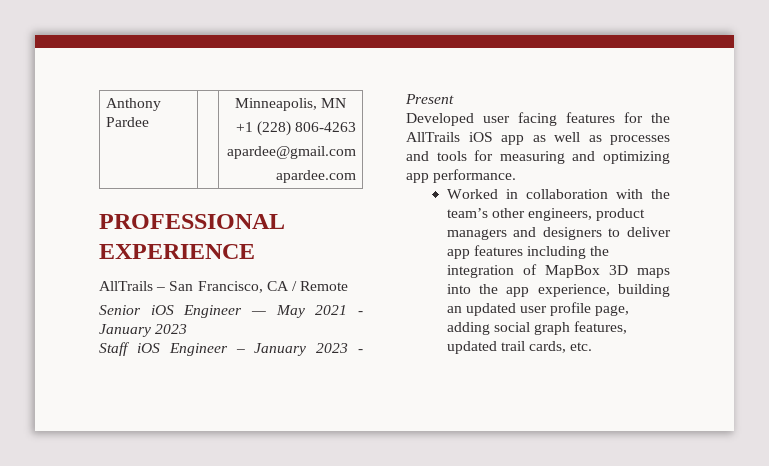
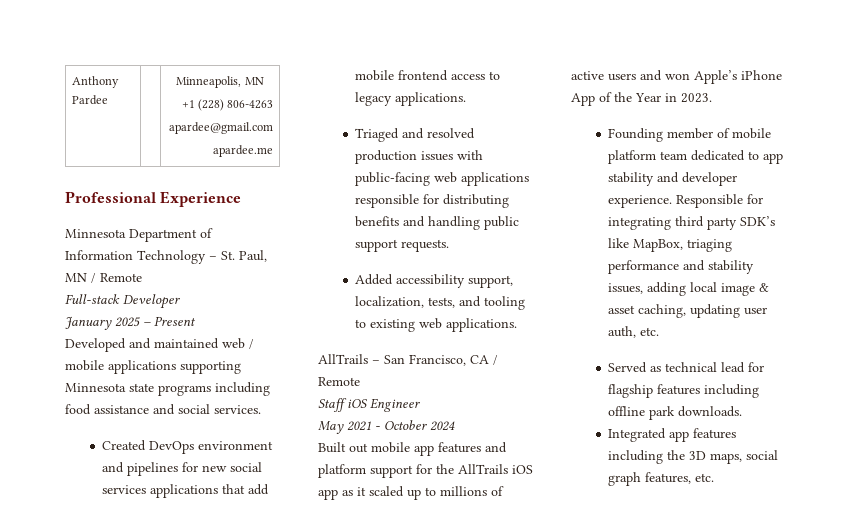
[276,170,357,183] [99,214,285,229] [99,244,255,259] apardee.com // PROFESSIONAL EXPERIENCE -> [213,145,274,157] [65,191,242,207] [65,228,213,242] [65,250,267,264] [65,273,142,283] [65,294,180,309] [65,316,196,330] [65,338,254,352] [65,360,241,374] [65,382,270,396] [65,404,261,415] [102,440,274,454] [102,462,263,476] [102,484,270,498] [355,70,501,81] [355,92,467,106] [355,128,476,142] [355,150,484,164] [355,172,530,186] [355,194,510,208] [355,216,520,230] [355,239,450,252] [355,274,514,288] [355,296,526,310] [355,318,518,332] apardee.me // Professional Experience // Minnesota Department of Information Technology – St. Paul, MN / Remote // Full-stack Developer // January 2025 – Present // Developed and maintained web / mobile applications supporting Minnesota state programs including food assistance and social services. // Created DevOps environment and pipelines for new social services applications that add mobile frontend access to legacy applications. // Triaged and resolved production issues with public-facing web applications responsible for distributing benefits and handling public support requests. // Added accessibility support, localization, tests, and tooling to existing web applications.
[99,305,266,318] Senior iOS Engineer — -> [318,398,420,412] Staff iOS Engineer //
[99,324,188,337] [99,342,363,356] [405,94,454,104] [406,112,615,126] January 2023 // Staff iOS Engineer – January 2023 - Present // Developed user facing features -> [384,420,455,431] [318,442,507,456] [318,464,413,478] October 2024 // Built out mobile app features and platform support
[554,132,670,145] [406,150,670,164] [406,169,517,183] [446,189,670,199] [446,208,646,221] [446,227,671,240] [446,245,610,259] [446,264,670,278] [446,284,670,297] [446,302,630,316] [446,321,628,335] [446,341,567,354] well as processes and tools for measuring and optimizing app performance. // Worked in collaboration with the team’s other engineers, product managers and designers to deliver app features including the integration of MapBox 3D maps into the app experience, building an updated user profile page, adding social graph features, updated trail cards, -> [357,486,504,500] [571,70,782,84] [571,92,712,106] [608,128,772,142] [608,150,784,164] [608,172,738,186] [608,194,764,208] [608,216,776,230] [608,238,733,252] [608,260,755,274] [608,282,770,296] [608,304,768,318] [608,326,660,338] [608,362,765,373] [608,384,760,398] [608,406,743,420] [608,428,737,442] [608,450,779,464] [608,472,692,486] it scaled up to millions of active users and won Apple’s iPhone App of the Year in 2023. // Founding member of mobile platform team dedicated to app stability and developer experience. Responsible for integrating third party SDK’s like MapBox, triaging performance and stability issues, adding local image & asset caching, updating user auth, etc. // Served as technical lead for flagship features including offline park downloads. // Integrated app features including the 3D maps, social graph features,

